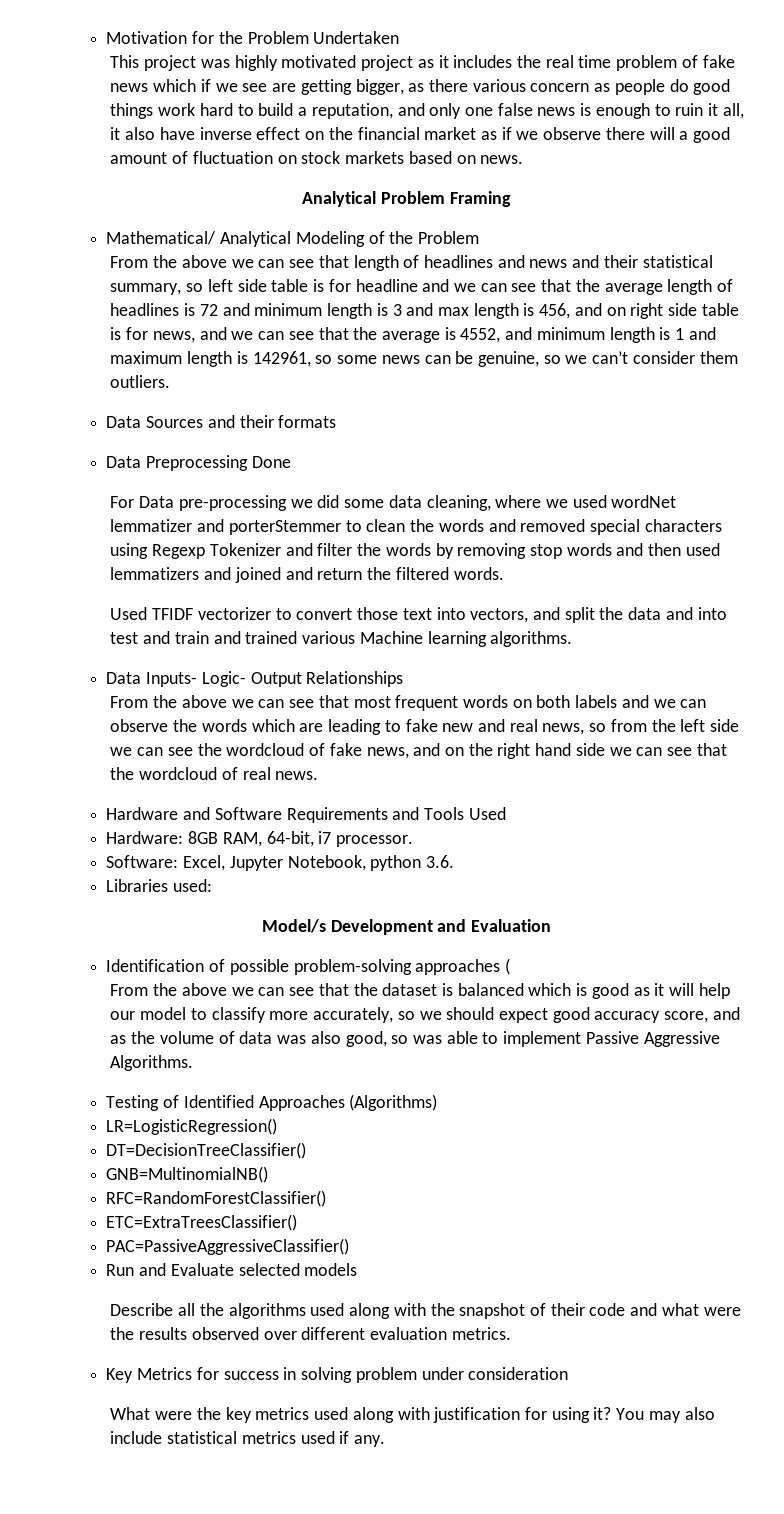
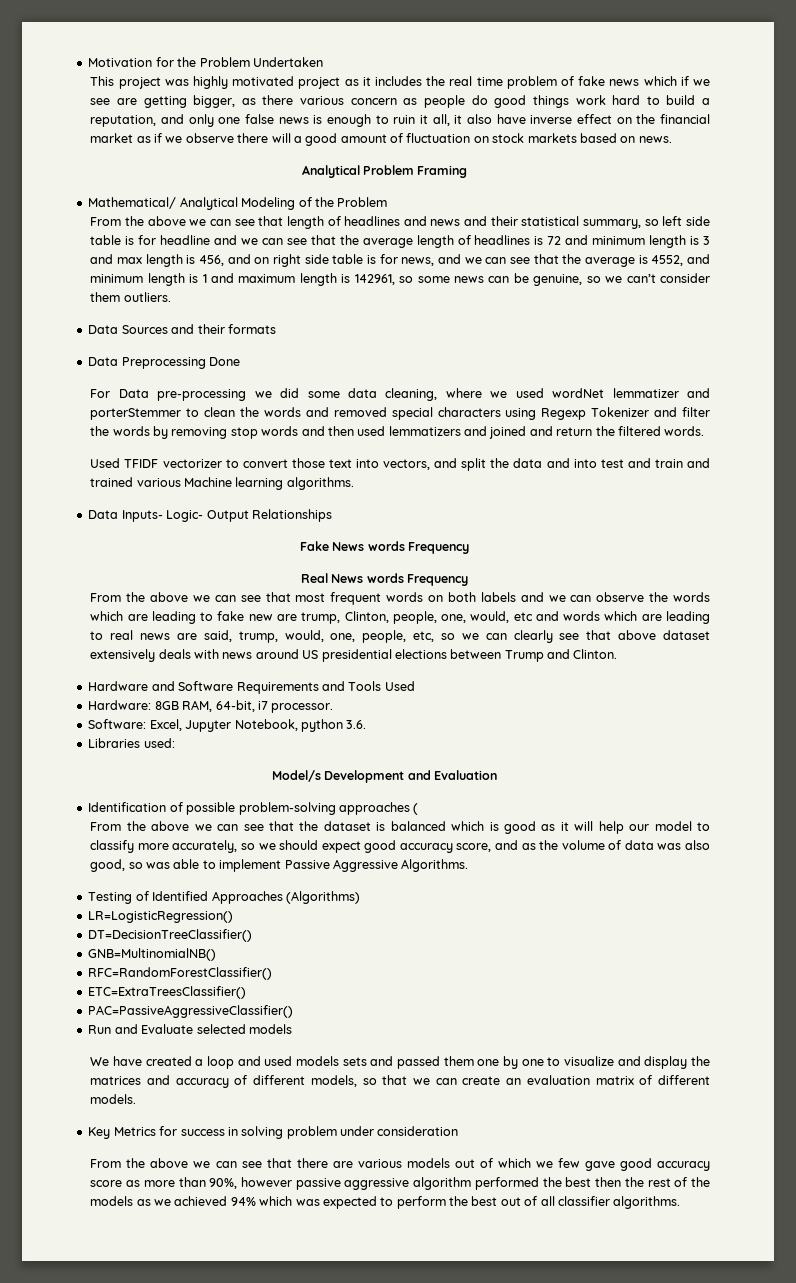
(404, 679) none -> [299,541,470,554] [300,573,469,586] // Fake News words Frequency // Real News words Frequency
[478,719,740,735] [110,743,727,759] [110,767,319,780] and real news, so from the left side we can see the wordcloud of fake news, and on the right hand side we can see that the wordcloud of real news. -> [276,611,711,624] [90,630,710,643] [90,649,618,662] are trump, Clinton, people, one, would, etc and words which are leading to real news are said, trump, would, one, people, etc, so we can clearly see that above dataset extensively deals with news around US presidential elections between Trump and Clinton.
[110,1303,741,1319] [110,1327,511,1340] Describe all the algorithms used along with the snapshot of their code and what were the results observed over different evaluation metrics. -> [90,1056,711,1069] [90,1075,710,1088] [90,1094,137,1104] We have created a loop and used models sets and passed them one by one to visualize and display the matrices and accuracy of different models, so that we can create an evaluation matrix of different models.
[110,1407,715,1423] [110,1431,386,1447] What were the key metrics used along with justification for using it? You may also include statistical metrics used if any. -> [90,1158,710,1171] [90,1177,711,1190] [90,1196,681,1209] From the above we can see that there are various models out of which we few gave good accuracy score as more than 90%, however passive aggressive algorithm performed the best then the rest of the models as we achieved 94% which was expected to perform the best out of all classifier algorithms.

